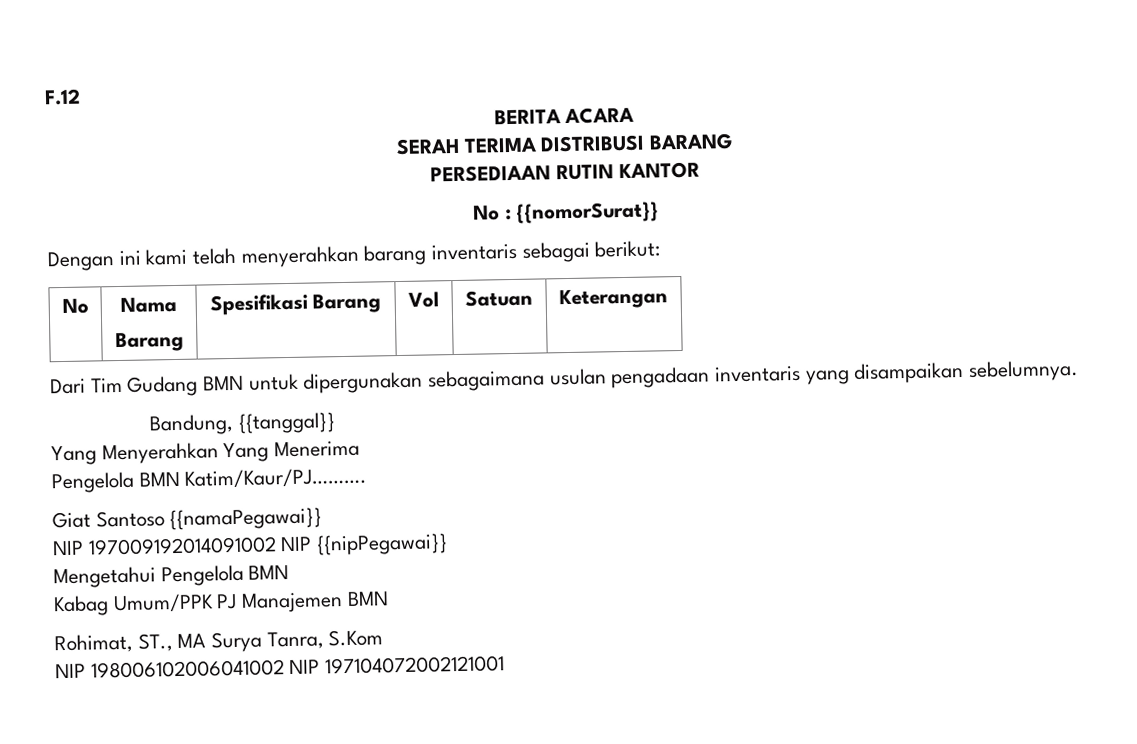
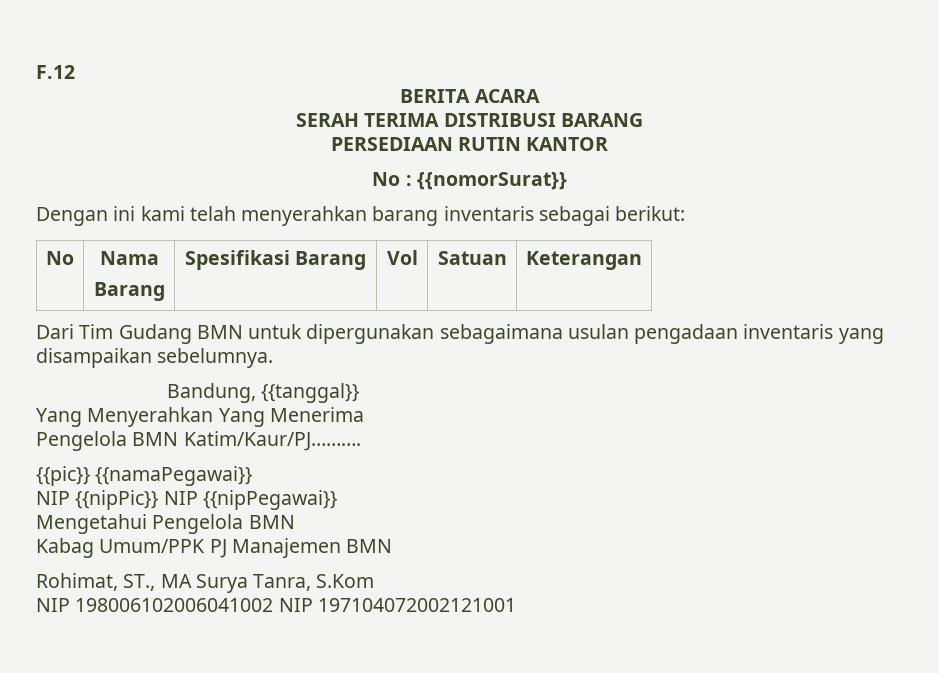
[52,510,165,529] Giat Santoso -> [36,466,90,486] {{pic}}
[87,536,277,556] 197009192014091002 -> [75,490,159,510] {{nipPic}}

